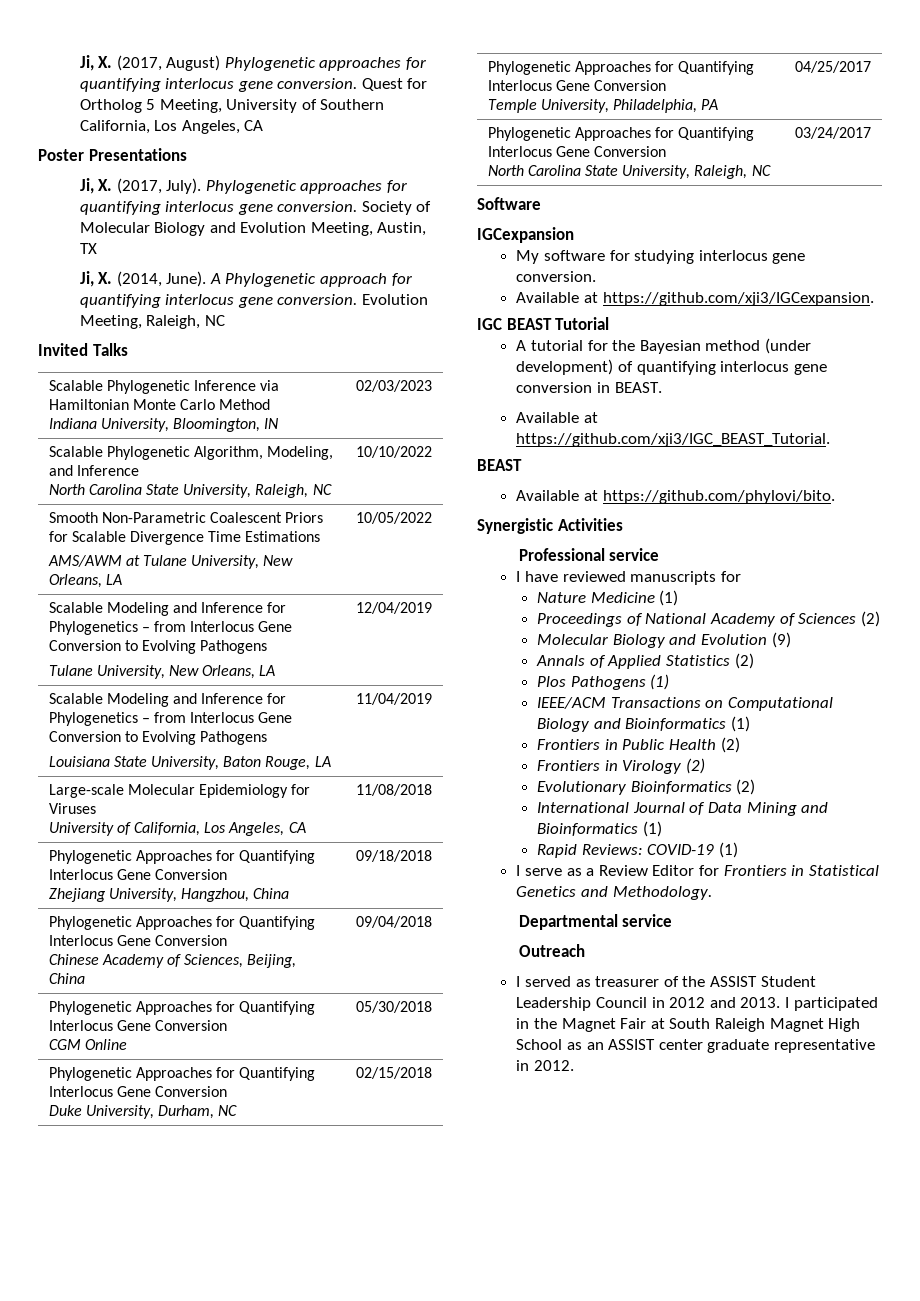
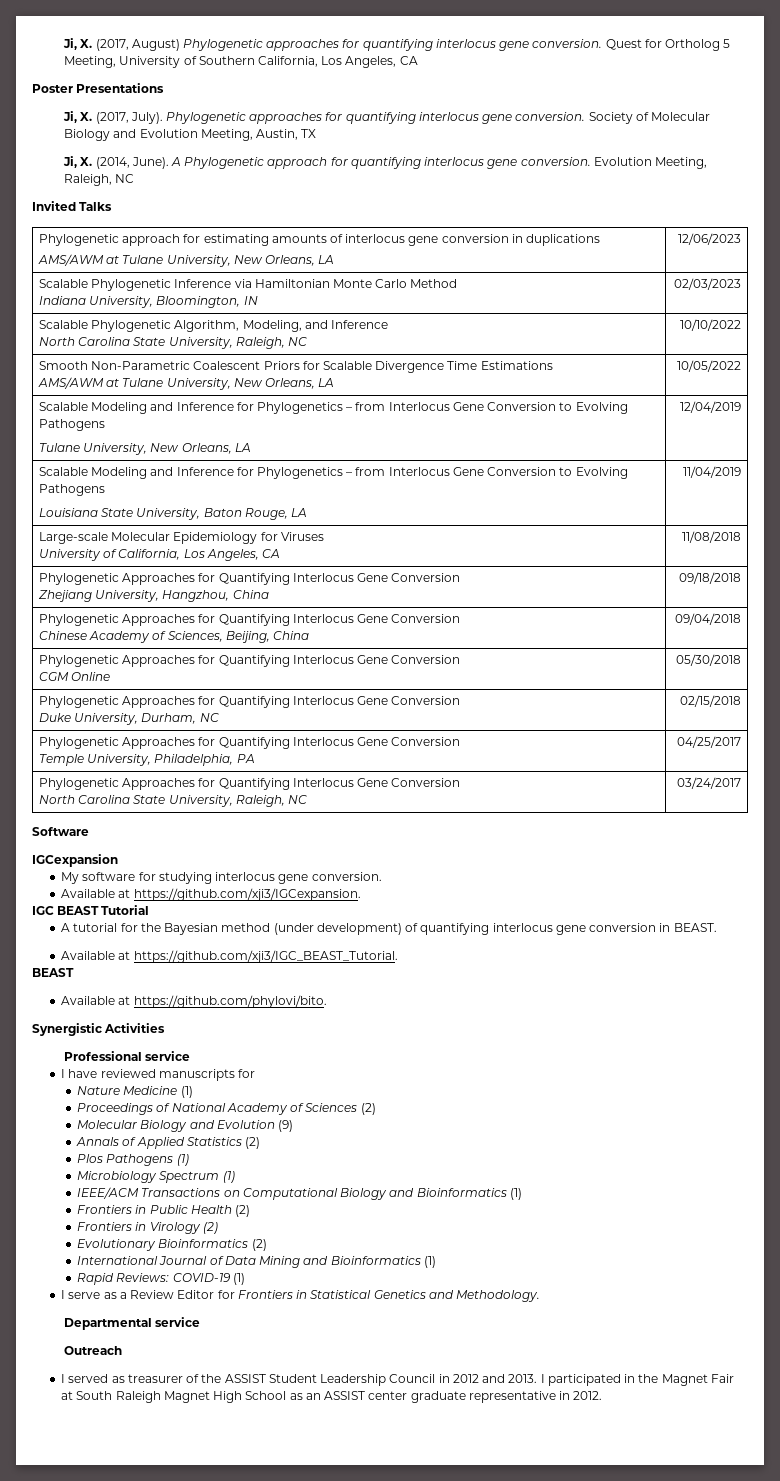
(128, 349) none -> [38,234,601,246] [37,254,335,267] [678,233,742,245] // Phylogenetic approach for estimating amounts of interlocus gene conversion in duplications // AMS/AWM at Tulane University, New Orleans, LA | 12/06/2023
(670, 682) none -> [77,1171,235,1183] // Microbiology Spectrum (1)

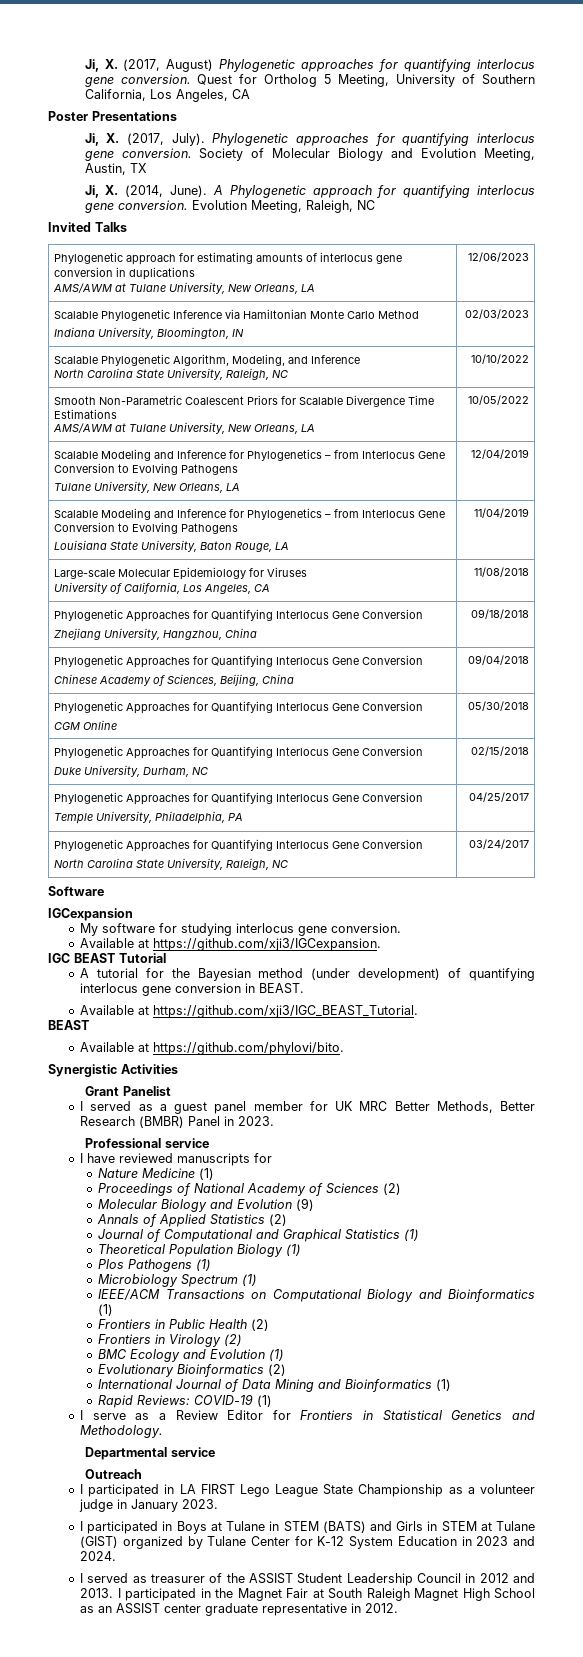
(166, 1028) none -> [84,1086,171,1096] [80,1101,535,1114] [80,1116,275,1128] // Grant Panelist // I served as a guest panel member for UK MRC Better Methods, Better Research (BMBR) Panel in 2023.
(261, 1143) none -> [98,1229,420,1242] [98,1244,302,1257] // Journal of Computational and Graphical Statistics (1) // Theoretical Population Biology (1)
(218, 1228) none -> [98,1349,285,1362] // BMC Ecology and Evolution (1)
(123, 1350) none -> [80,1484,535,1497] [79,1499,219,1512] [80,1521,535,1534] [80,1536,535,1549] [80,1551,117,1561] // I participated in LA FIRST Lego League State Championship as a volunteer judge in January 2023. // I participated in Boys at Tulane in STEM (BATS) and Girls in STEM at Tulane (GIST) organized by Tulane Center for K-12 System Education in 2023 and 2024.

